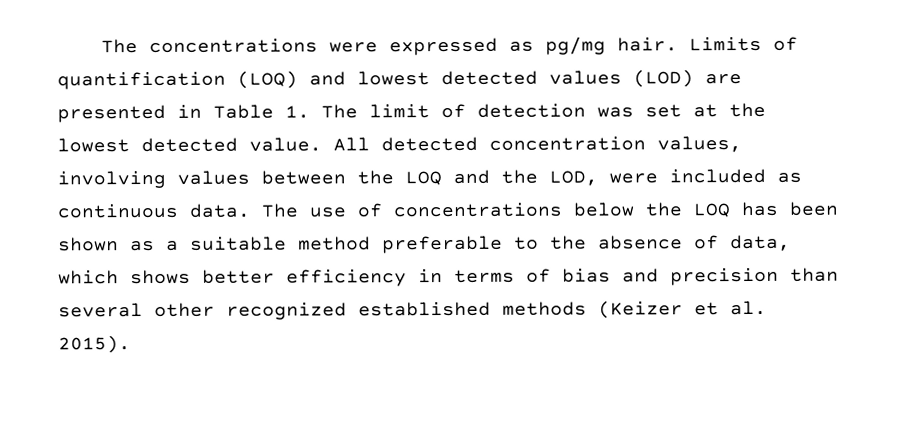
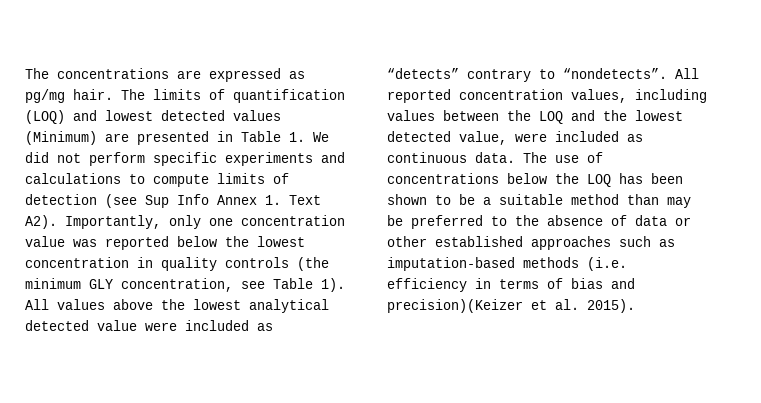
[329,42,379,53] were -> [177,70,201,79] are
[689,36,763,52] Limits -> [121,89,201,100] The limits
[633,69,694,88] (LOD) -> [25,131,97,145] (Minimum)
[321,102,766,119] [57,136,478,153] The limit of detection was set at the lowest detected value. All detected -> [313,132,329,142] [25,152,345,166] [25,173,289,187] [25,194,321,208] [25,215,345,229] [25,236,305,250] [25,257,329,271] [25,278,345,292] [25,299,329,313] [25,320,273,331] [387,68,699,82] [387,89,451,103] We did not perform specific experiments and calculations to compute limits of detection (see Sup Info Annex 1. Text A2). Importantly, only one concentration value was reported below the lowest concentration in quality controls (the minimum GLY concentration, see Table 1). All values above the lowest analytical detected value were included as “detects” contrary to “nondetects”. All reported
[57,170,166,189] involving -> [635,89,707,103] including
[549,170,598,186] LOD, -> [635,110,683,121] [387,131,507,145] lowest detected value,
[130,240,155,252] as -> [435,194,475,205] to be
[382,234,791,254] [58,269,275,285] preferable to the absence of data, which shows better -> [627,194,691,208] [387,215,691,229] [387,236,675,250] [387,257,627,271] than may be preferred to the absence of data or other established approaches such as imputation-based methods (i.e.
[670,267,839,286] [58,300,683,320] precision than several other recognized established methods (Keizer -> [387,299,523,313] precision)(Keizer

